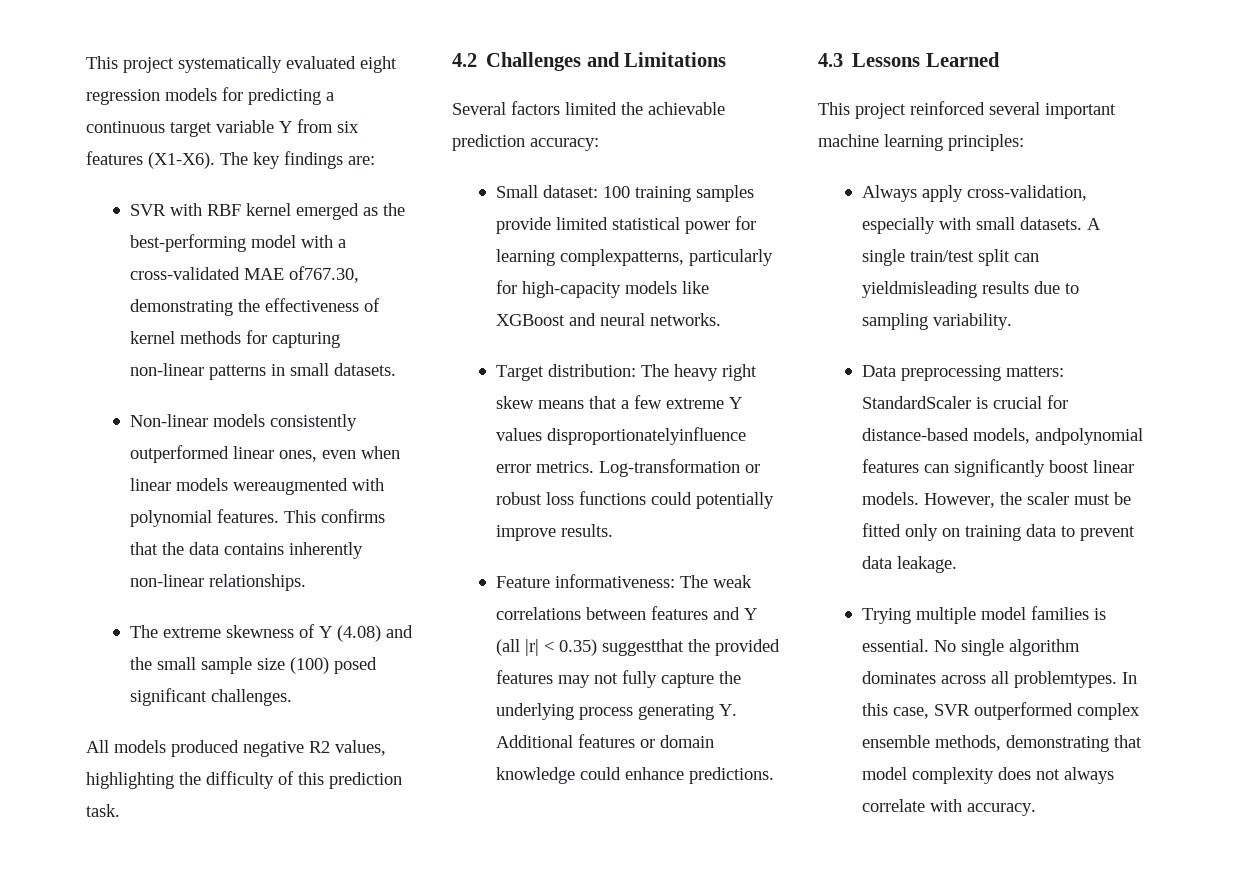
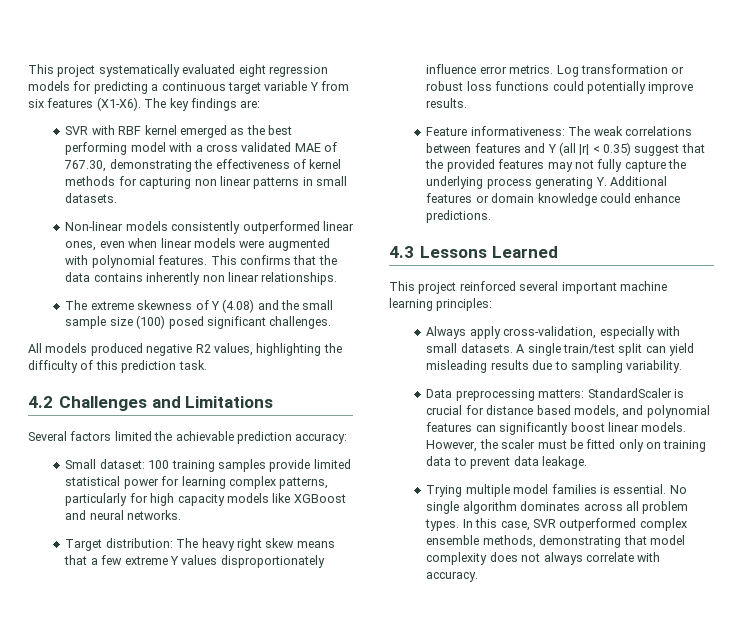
[129,234,246,252] best-performing -> [268,125,293,135] [65,142,128,155] best performing
[129,266,359,283] cross-validated MAE of767.30, -> [205,142,338,152] [64,160,107,172] cross validated MAE of 767.30,
[129,363,204,376] non-linear -> [194,176,251,186] non linear
[232,478,348,495] wereaugmented -> [239,238,330,251] were augmented
[129,574,204,587] non-linear -> [202,272,259,282] non linear
[559,249,773,266] [495,280,621,298] complexpatterns, particularly for high-capacity -> [228,476,329,489] [65,493,225,506] complex patterns, particularly for high capacity
[546,427,746,445] [495,459,740,477] disproportionatelyinfluence error metrics. Log-transformation -> [220,555,325,568] [426,64,668,77] disproportionately influence error metrics. Log transformation
[601,639,684,656] suggestthat -> [634,143,705,156] suggest that
[861,281,977,298] yieldmisleading -> [669,343,695,356] [426,360,488,373] yield misleading
[861,428,1143,445] distance-based models, andpolynomial -> [486,405,710,418] distance based models, and polynomial
[1013,671,1117,688] problemtypes. -> [642,501,689,514] [425,519,460,531] problem types.

